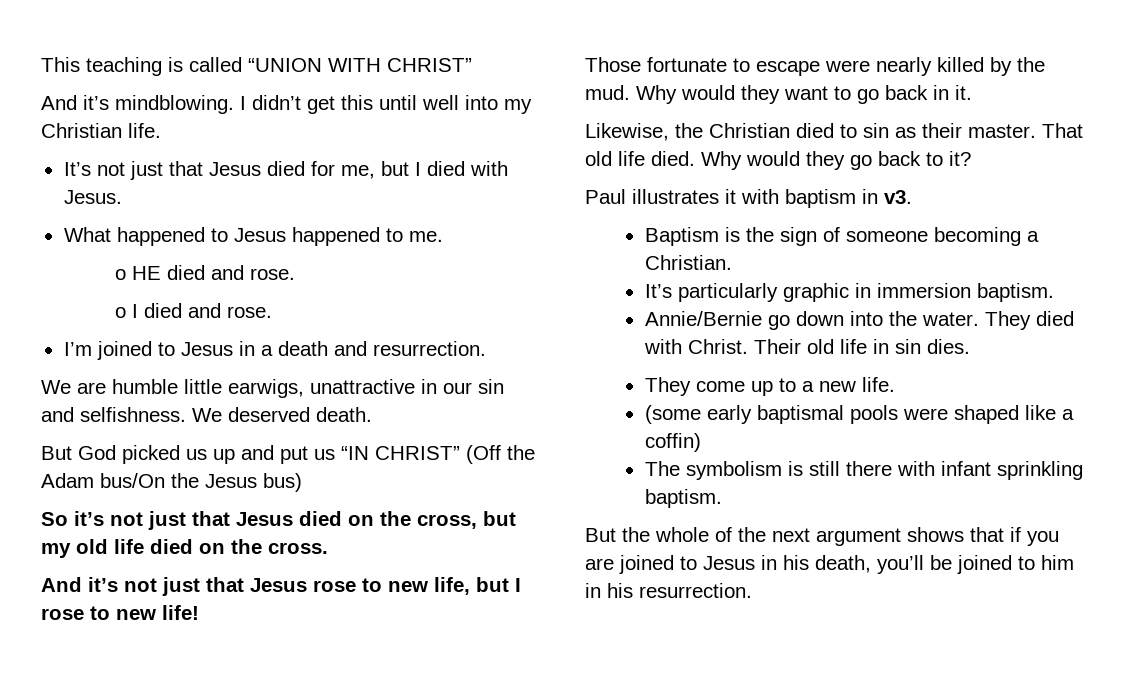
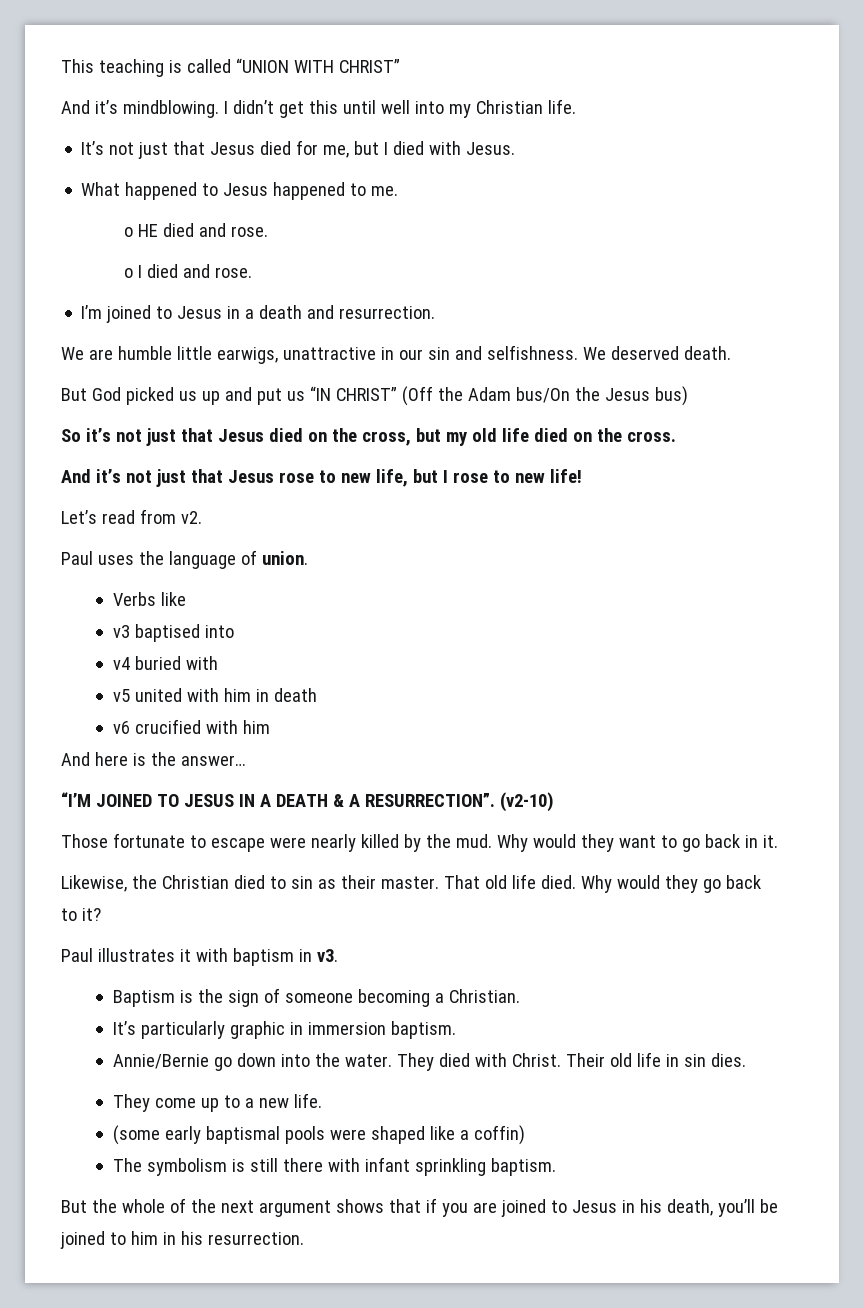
(199, 612) none -> [61,509,202,524] [61,550,308,569] [112,592,186,606] [112,624,234,642] [112,656,218,670] [112,688,317,702] [112,719,270,734] [61,752,246,766] [61,792,554,812] // Let’s read from v2. // Paul uses the language of union. // Verbs like // v3 baptised into // v4 buried with // v5 united with him in death // v6 crucified with him // And here is the answer… // “I’M JOINED TO JESUS IN A DEATH & A RESURRECTION”. (v2-10)

